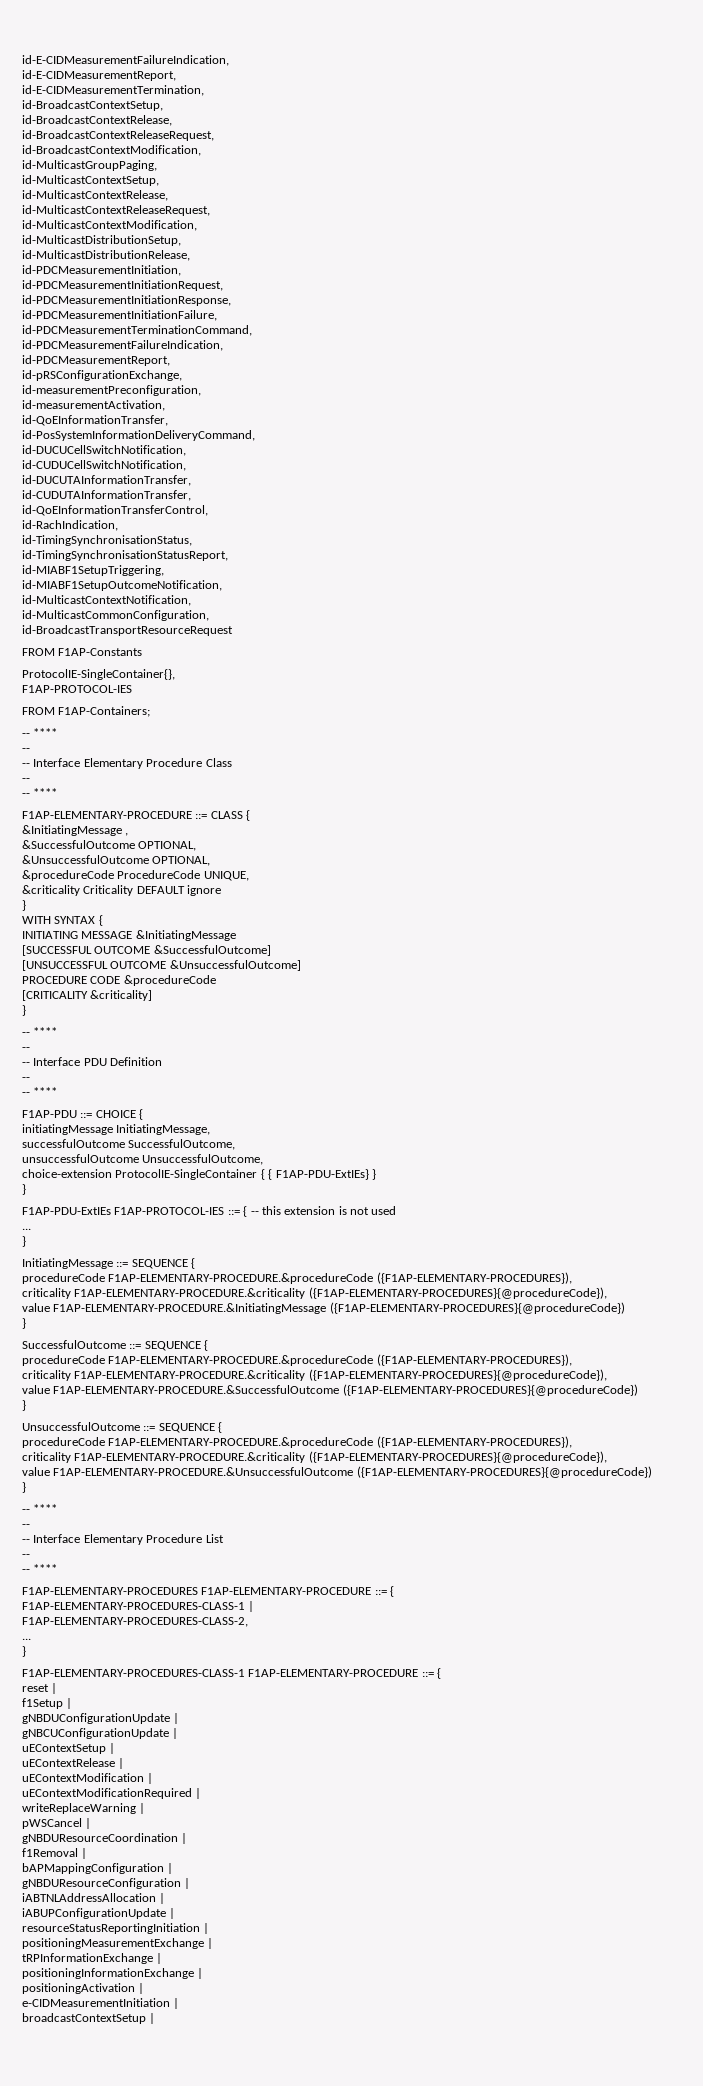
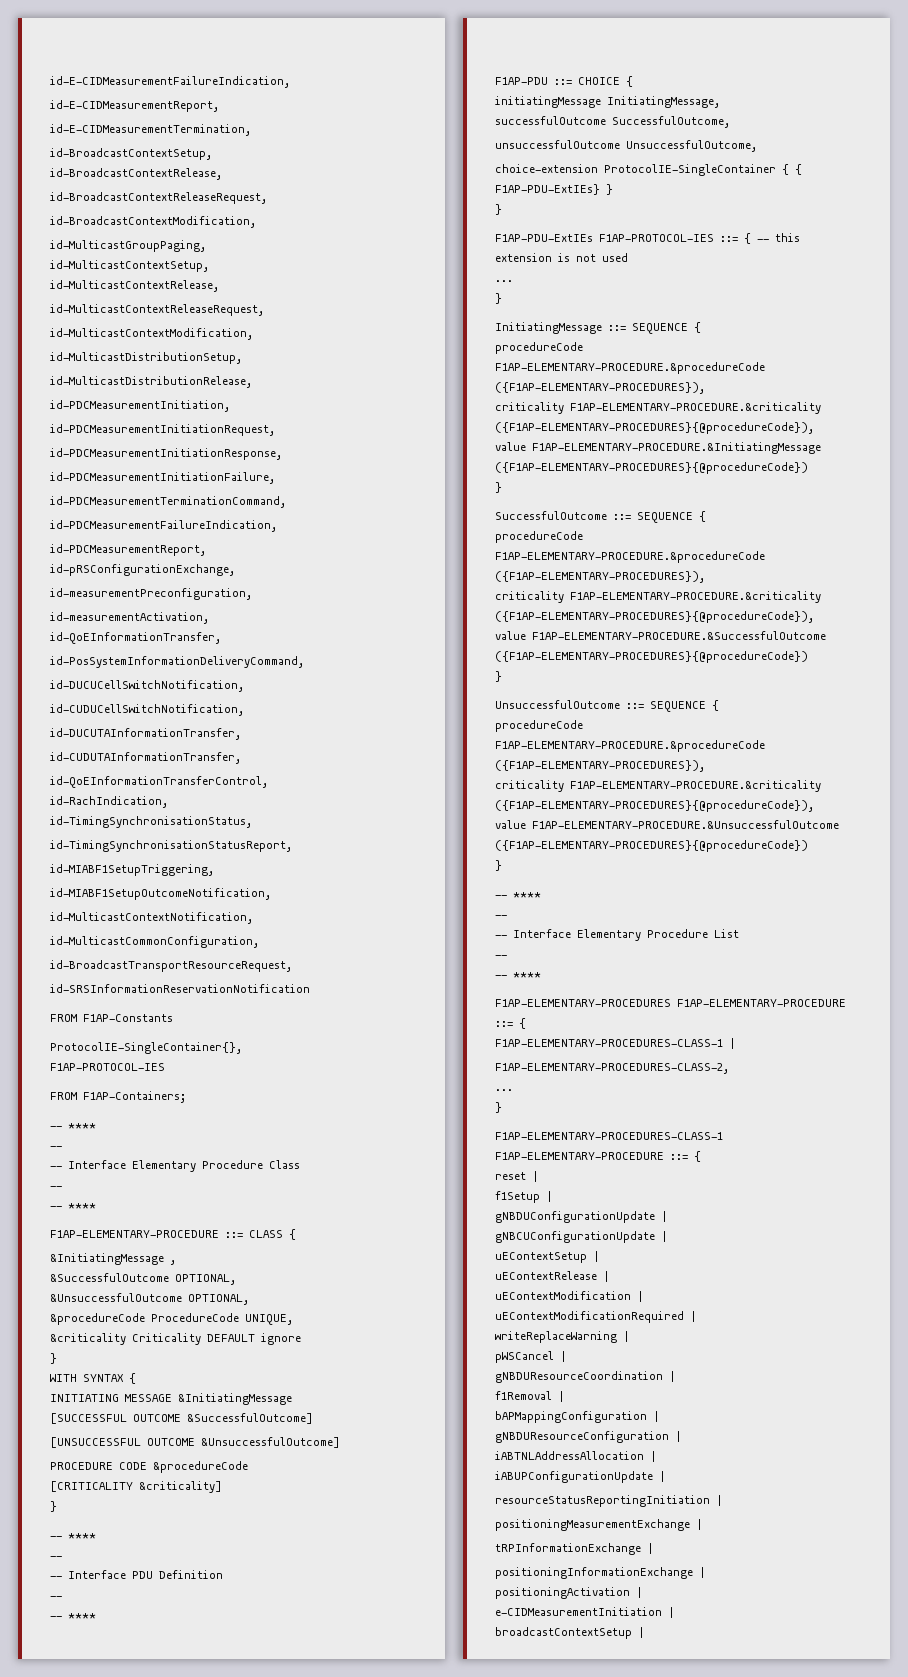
[22,625,233,636] id-BroadcastTransportResourceRequest -> [50,960,292,972] [50,984,310,993] id-BroadcastTransportResourceRequest, // id-SRSInformationReservationNotification

